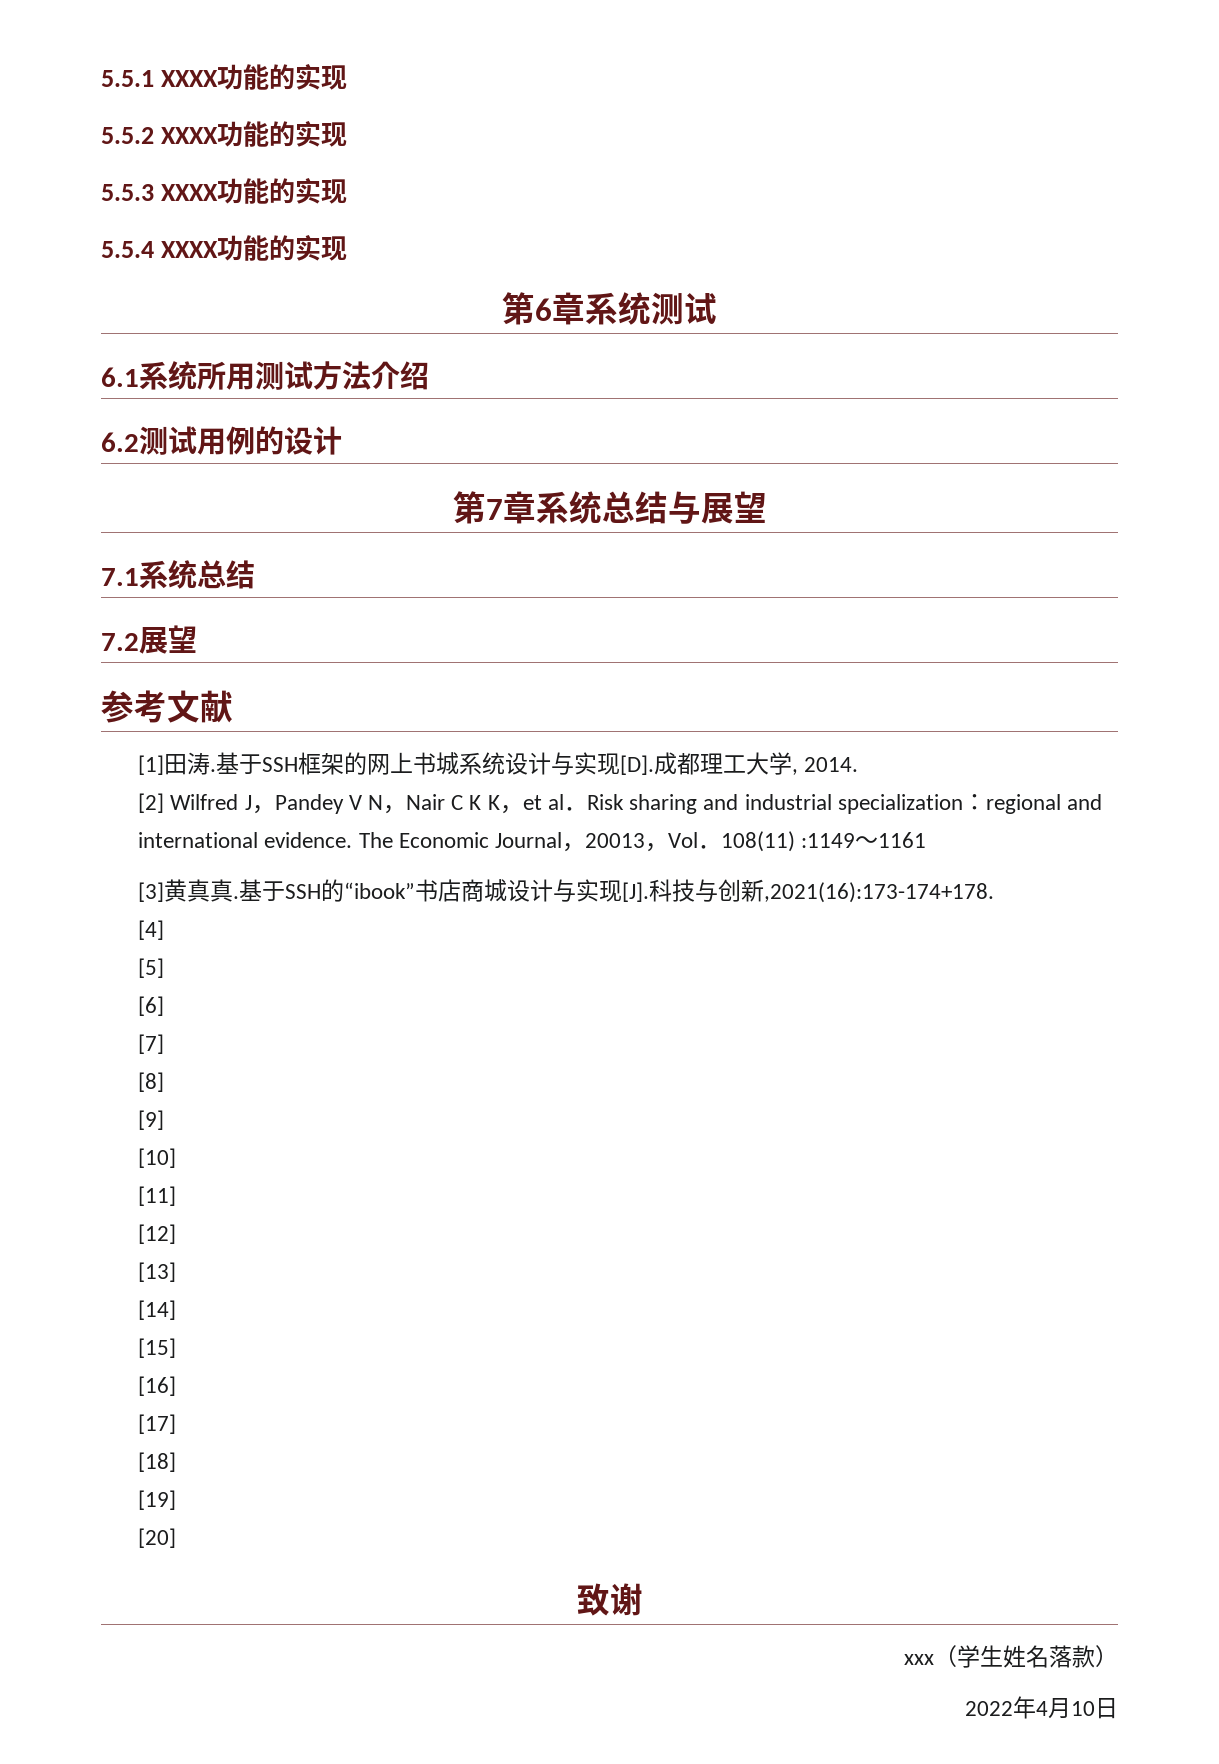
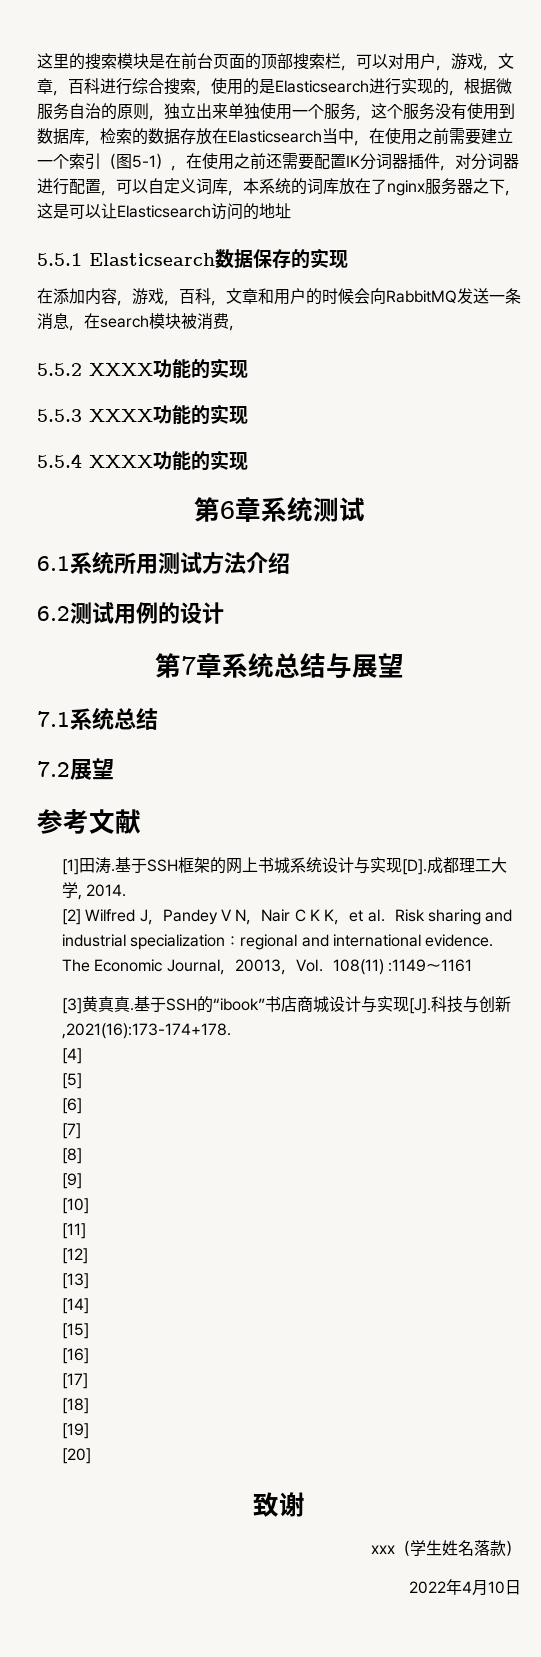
[101,64,348,90] 5.5.1 XXXX功能的实现 -> [37,53,514,71] [37,78,512,96] [37,103,515,121] [37,128,513,146] [37,153,519,171] [37,178,520,196] [37,203,291,220] [37,248,348,269] [37,288,521,306] [37,313,244,331] 这里的搜索模块是在前台页面的顶部搜索栏，可以对用户，游戏，文章，百科进行综合搜索，使用的是Elasticsearch进行实现的，根据微服务自治的原则，独立出来单独使用一个服务，这个服务没有使用到数据库，检索的数据存放在Elasticsearch当中，在使用之前需要建立一个索引（图5-1），在使用之前还需要配置IK分词器插件，对分词器进行配置，可以自定义词库，本系统的词库放在了nginx服务器之下，这是可以让Elasticsearch访问的地址 // 5.5.1 Elasticsearch数据保存的实现 // 在添加内容，游戏，百科，文章和用户的时候会向RabbitMQ发送一条消息，在search模块被消费，

